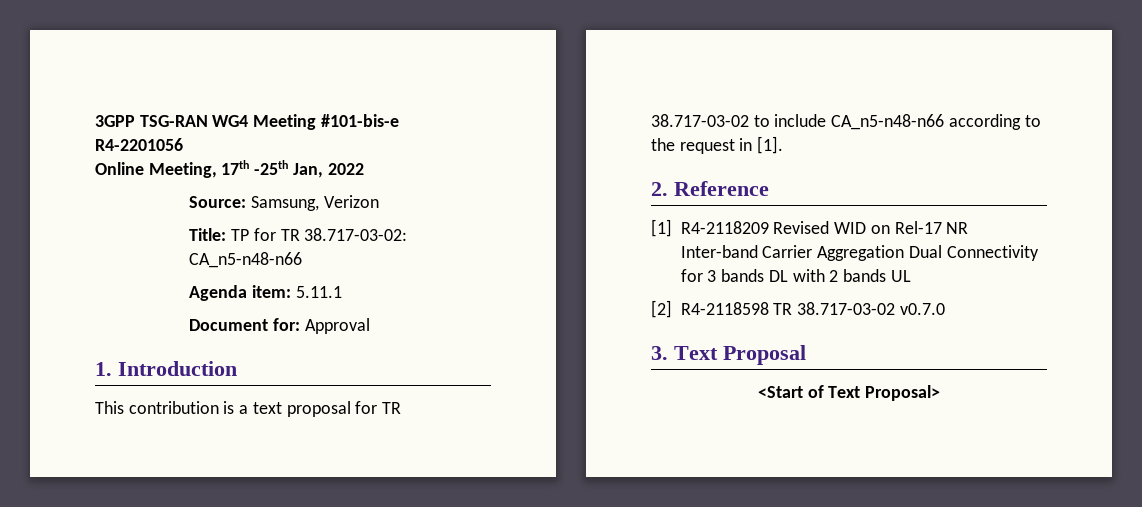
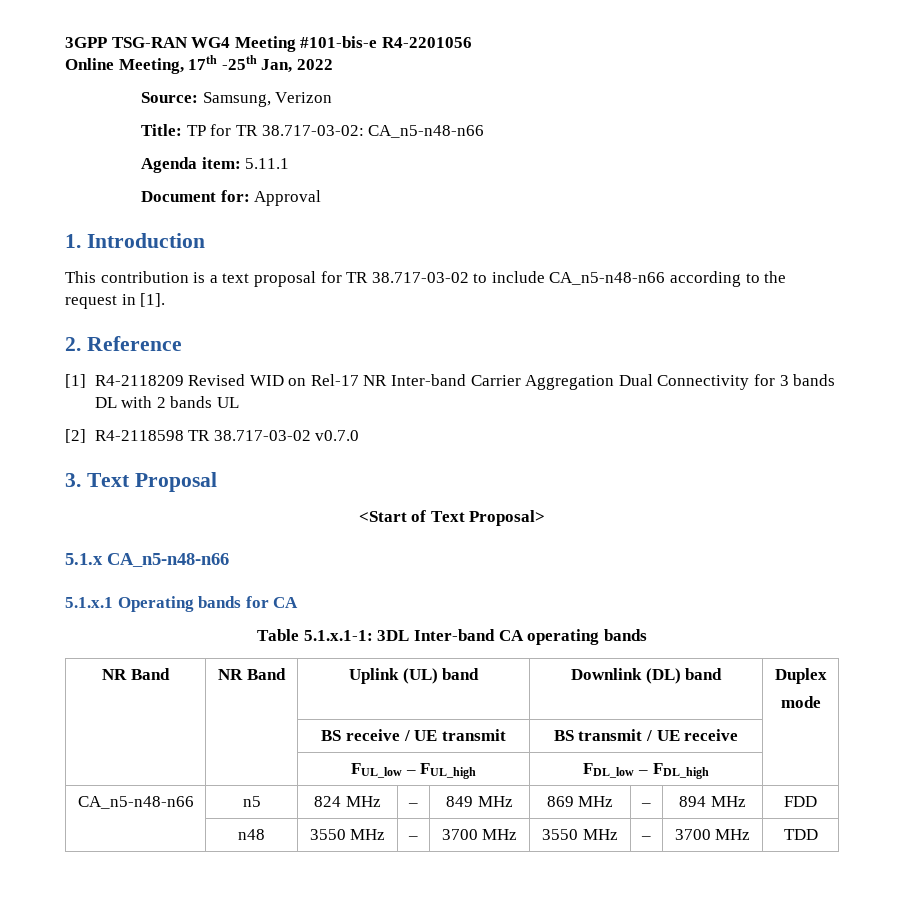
(941, 393) none -> [65,553,229,567] [65,596,299,612] [257,629,647,645] [102,668,170,680] [218,668,286,680] [348,668,480,684] [570,668,723,684] [774,668,827,684] [780,696,821,708] [321,729,506,741] [553,729,739,741] [350,763,477,779] [583,763,709,779] [77,796,194,809] [242,796,261,807] [314,796,381,807] [408,803,418,807] [446,796,513,807] [546,796,614,807] [641,803,651,807] [679,796,746,807] [784,796,817,807] [238,829,265,840] [309,829,386,840] [408,836,418,840] [441,829,518,840] [542,829,618,840] [641,836,651,840] [674,829,751,840] [783,829,818,840] // 5.1.x CA_n5-n48-n66 // 5.1.x.1 Operating bands for CA // Table 5.1.x.1-1: 3DL Inter-band CA operating bands // NR Band | NR Band | Uplink (UL) band | Downlink (DL) band | Duplex // mode // | | BS receive / UE transmit | BS transmit / UE receive | // | | FUL_low – FUL_high | FDL_low – FDL_high | // CA_n5-n48-n66 | n5 | 824 MHz | – | 849 MHz | 869 MHz | – | 894 MHz | FDD // | n48 | 3550 MHz | – | 3700 MHz | 3550 MHz | – | 3700 MHz | TDD

